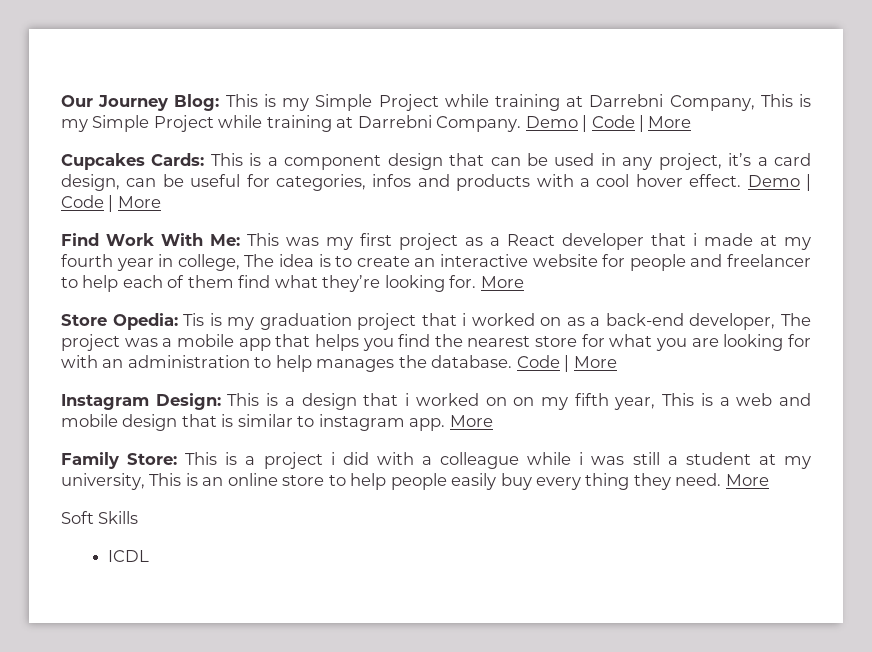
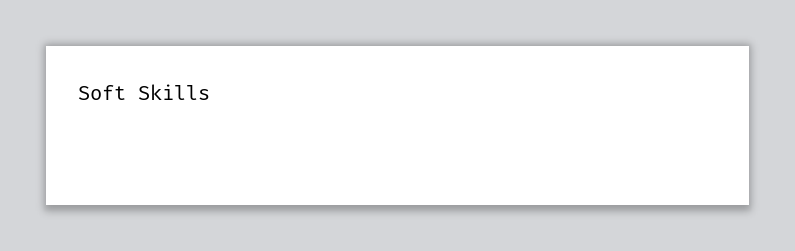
[61,94,811,111] [61,115,692,132] [61,153,811,170] [61,174,811,191] [61,195,161,212] [61,233,811,250] [61,254,812,271] [61,275,524,292] [61,313,811,330] [61,334,811,351] [61,355,617,372] [61,393,811,410] [61,414,493,431] [61,452,811,469] [61,473,769,490] Our Journey Blog: This is my Simple Project while training at Darrebni Company, This is my Simple Project while training at Darrebni Company. Demo | Code | More // Cupcakes Cards: This is a component design that can be used in any project, it’s a card design, can be useful for categories, infos and products with a cool hover effect. Demo | Code | More // Find Work With Me: This was my first project as a React developer that i made at my fourth year in college, The idea is to create an interactive website for people and freelancer to help each of them find what they’re looking for. More // Store Opedia: Tis is my graduation project that i worked on as a back-end developer, The project was a mobile app that helps you find the nearest store for what you are looking for with an administration to help manages the database. Code | More // Instagram Design: This is a design that i worked on on my fifth year, This is a web and mobile design that is similar to instagram app. More // Family Store: This is a project i did with a colleague while i was still a student at my university, This is an online store to help people easily buy every thing they need. More // -> (78, 92) none
[108,550,150,562] // ICDL -> (210, 92) none

